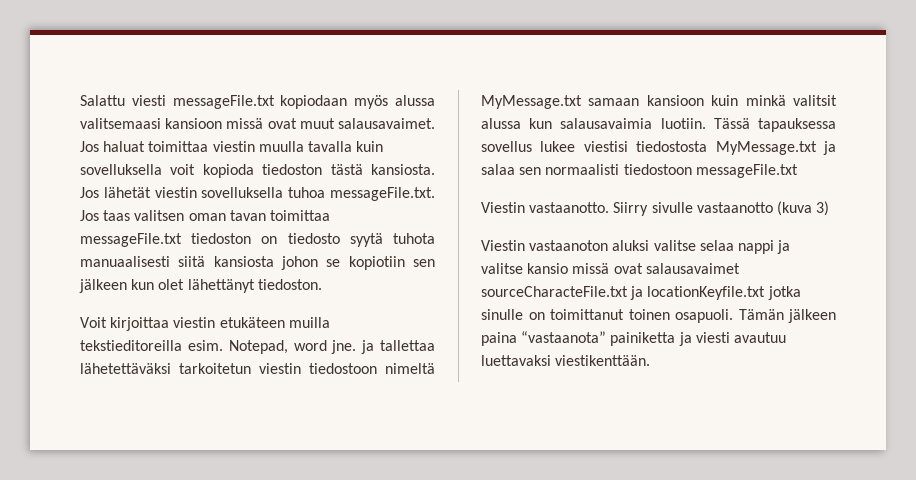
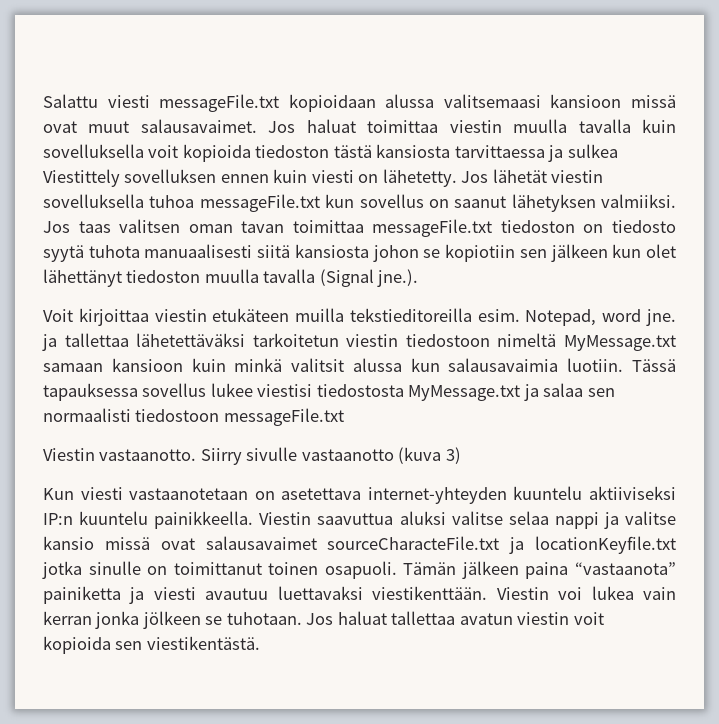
[280,95,389,109] kopiodaan myös -> [288,94,376,112] kopioidaan
[202,164,254,178] kopioda -> [182,144,251,162] kopioida
[371,164,435,175] kansiosta. -> [376,144,618,162] [43,169,457,187] kansiosta tarvittaessa ja sulkea Viestittely sovelluksen ennen kuin viesti on lähetetty.
[330,187,435,201] messageFile.txt. -> [199,194,676,212] messageFile.txt kun sovellus on saanut lähetyksen valmiiksi.
[257,279,322,290] tiedoston. -> [126,269,419,287] tiedoston muulla tavalla (Signal jne.).
[481,240,609,251] Viestin vastaanoton -> [43,486,676,504] [43,511,394,529] Kun viesti vastaanotetaan on asetettava internet-yhteyden kuuntelu aktiiviseksi IP:n kuuntelu painikkeella. Viestin saavuttua
(651, 360) none -> [496,586,676,600] [43,611,604,629] [43,636,260,654] Viestin voi lukea vain kerran jonka jölkeen se tuhotaan. Jos haluat tallettaa avatun viestin voit kopioida sen viestikentästä.

